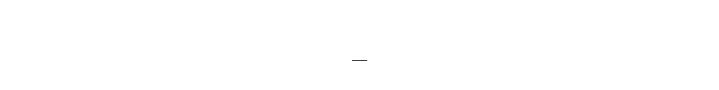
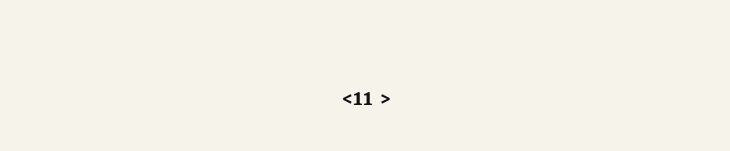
[352,59,368,61] ___ -> [342,92,391,105] <11 >

